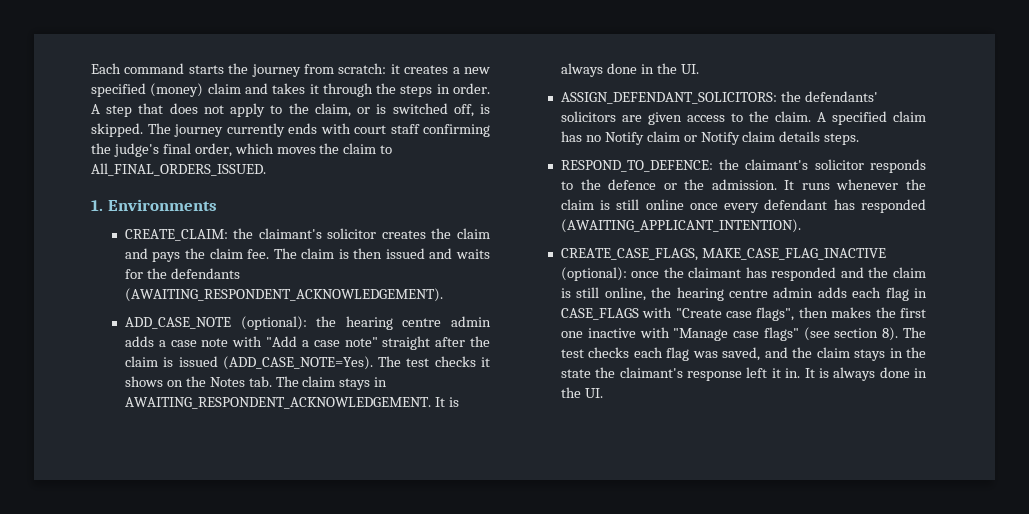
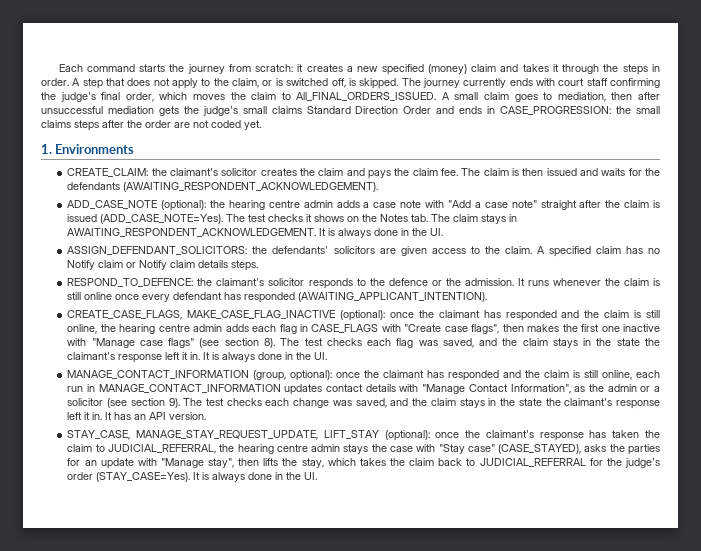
(266, 169) none -> [441,92,660,102] [41,106,660,116] [41,120,261,131] A small claim goes to mediation, then after unsuccessful mediation gets the judge's small claims Standard Direction Order and ends in CASE_PROGRESSION: the small claims steps after the order are not coded yet.
(603, 393) none -> [67,370,661,381] [67,384,660,395] [67,398,660,409] [67,412,207,420] [67,430,661,441] [67,444,661,455] [67,458,661,469] [67,472,318,482] // MANAGE_CONTACT_INFORMATION (group, optional): once the claimant has responded and the claim is still online, each run in MANAGE_CONTACT_INFORMATION updates contact details with "Manage Contact Information", as the admin or a solicitor (see section 9). The test checks each change was saved, and the claim stays in the state the claimant's response left it in. It has an API version. // STAY_CASE, MANAGE_STAY_REQUEST_UPDATE, LIFT_STAY (optional): once the claimant's response has taken the claim to JUDICIAL_REFERRAL, the hearing centre admin stays the case with "Stay case" (CASE_STAYED), asks the parties for an update with "Manage stay", then lifts the stay, which takes the claim back to JUDICIAL_REFERRAL for the judge's order (STAY_CASE=Yes). It is always done in the UI.

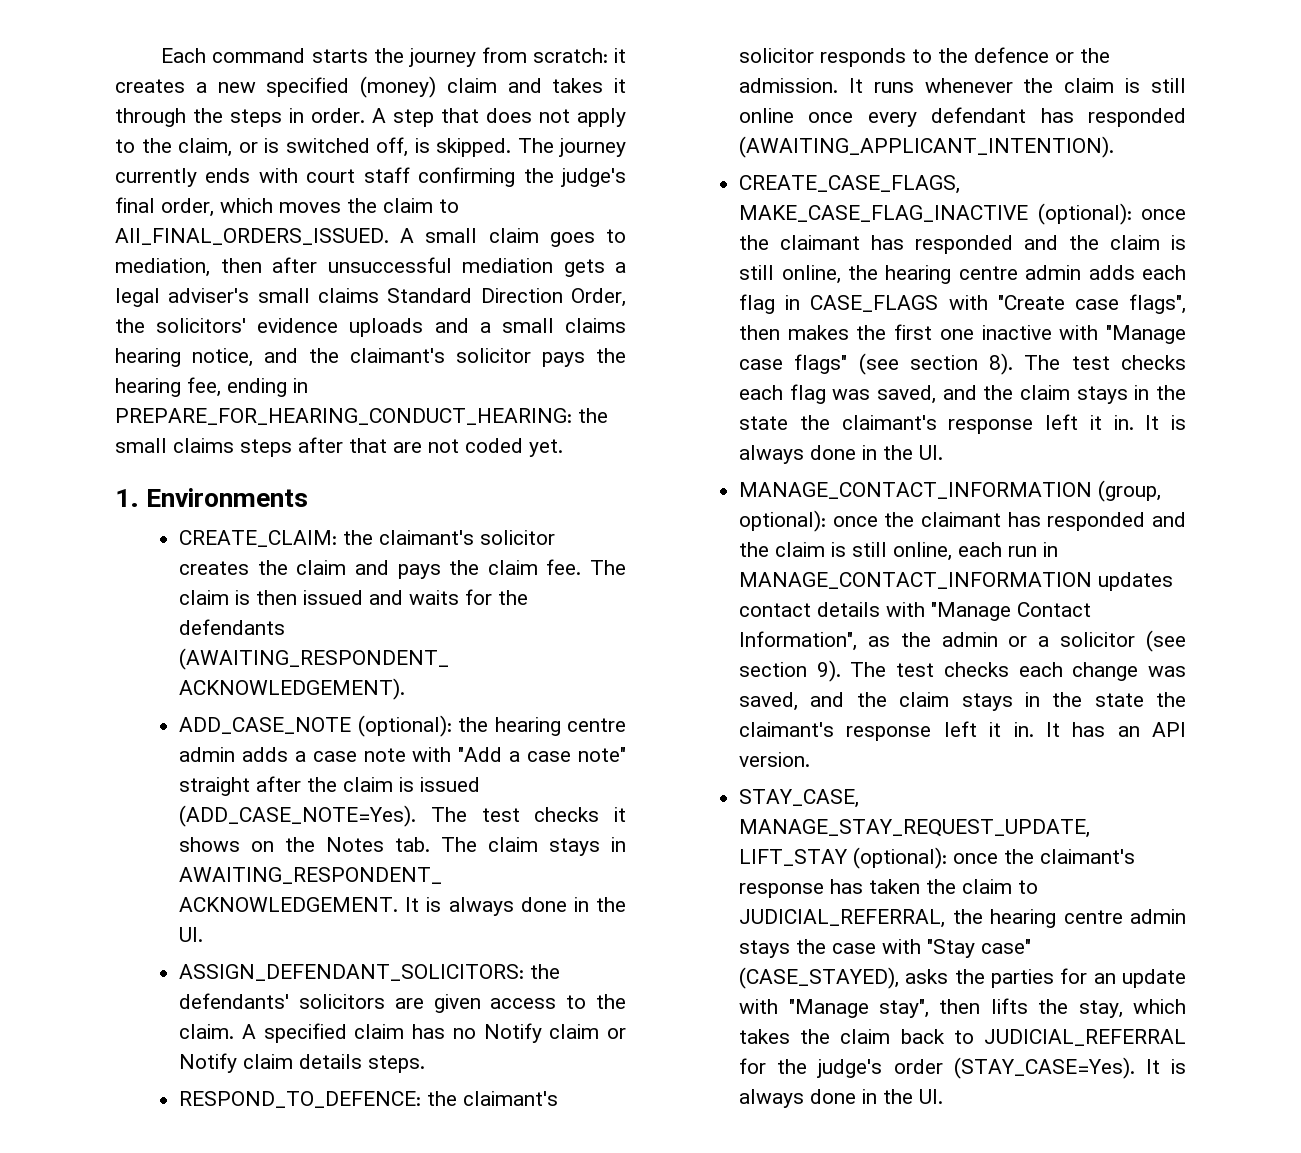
[183,106,238,116] the judge's -> [615,262,626,273] [115,288,250,307] a legal adviser's
[403,106,612,115] Order and ends in CASE_PROGRESSION: -> [571,288,626,307] [115,318,627,337] [115,348,626,367] [115,377,308,397] [115,408,572,425] Order, the solicitors' evidence uploads and a small claims hearing notice, and the claimant's solicitor pays the hearing fee, ending in PREPARE_FOR_HEARING_CONDUCT_HEARING:
[127,120,171,128] the order -> [349,438,387,453] that

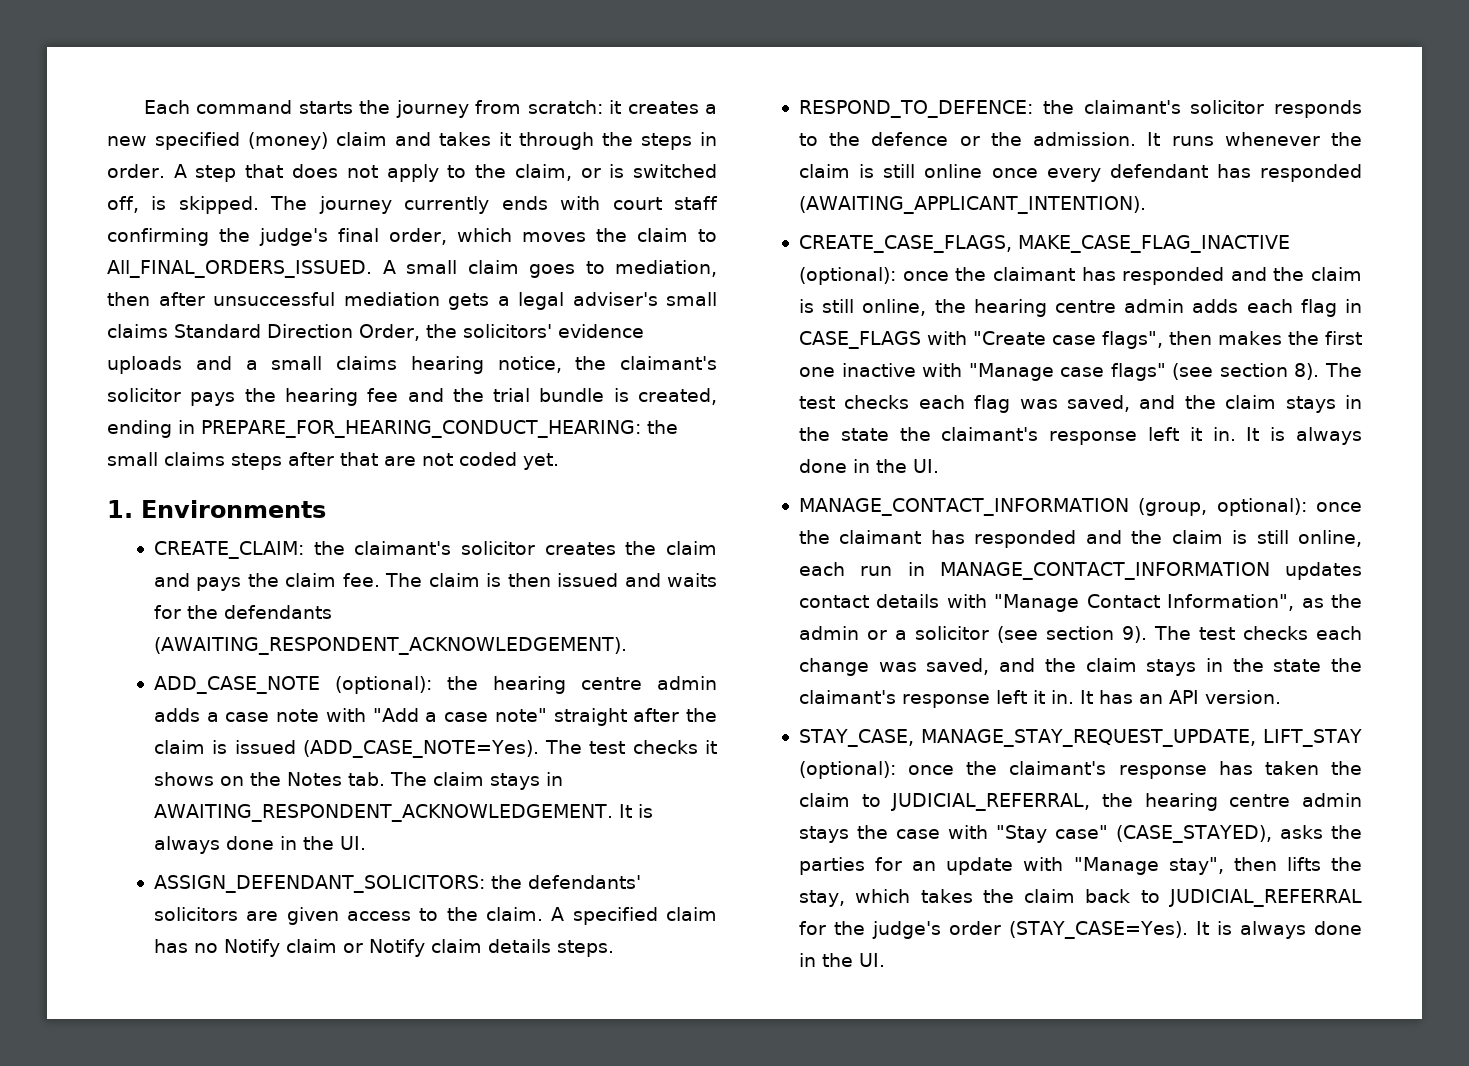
[264,348,298,363] and -> (562, 364) none
[187,377,221,397] fee, -> [367,388,717,405] fee and the trial bundle is created,

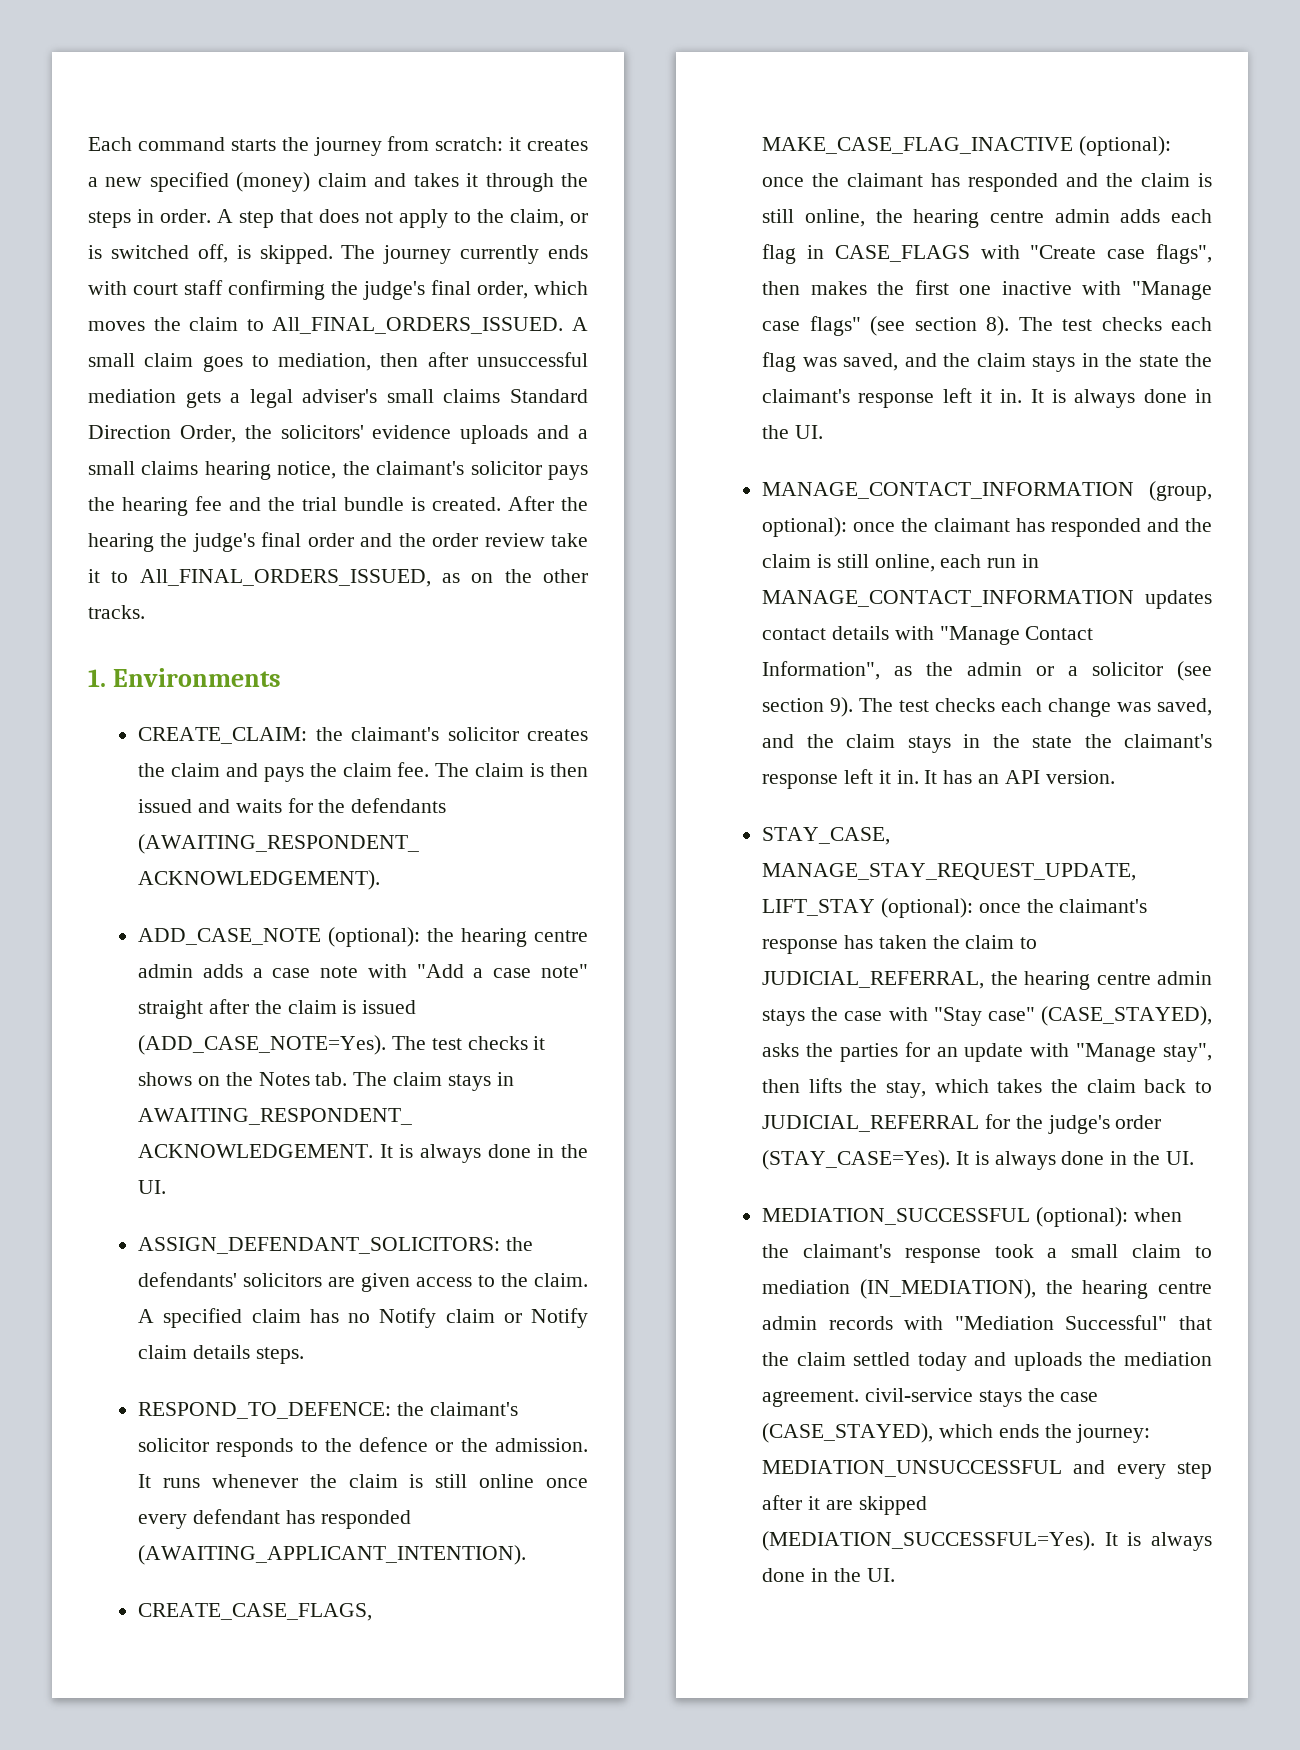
[638,388,717,405] [107,420,678,438] [107,452,559,470] created, ending in PREPARE_FOR_HEARING_CONDUCT_HEARING: the small claims steps after that are not coded yet. -> [432,496,588,511] [88,532,589,552] [88,569,588,587] [88,605,145,619] created. After the hearing the judge's final order and the order review take it to All_FINAL_ORDERS_ISSUED, as on the other tracks.
(886, 960) none -> [762,1207,1182,1227] [762,1244,1212,1263] [762,1279,1212,1299] [762,1315,1212,1330] [762,1352,1212,1371] [762,1388,1099,1407] [762,1423,1151,1443] [762,1460,1212,1479] [762,1495,927,1515] [762,1531,1212,1551] [762,1568,895,1582] // MEDIATION_SUCCESSFUL (optional): when the claimant's response took a small claim to mediation (IN_MEDIATION), the hearing centre admin records with "Mediation Successful" that the claim settled today and uploads the mediation agreement. civil-service stays the case (CASE_STAYED), which ends the journey: MEDIATION_UNSUCCESSFUL and every step after it are skipped (MEDIATION_SUCCESSFUL=Yes). It is always done in the UI.

